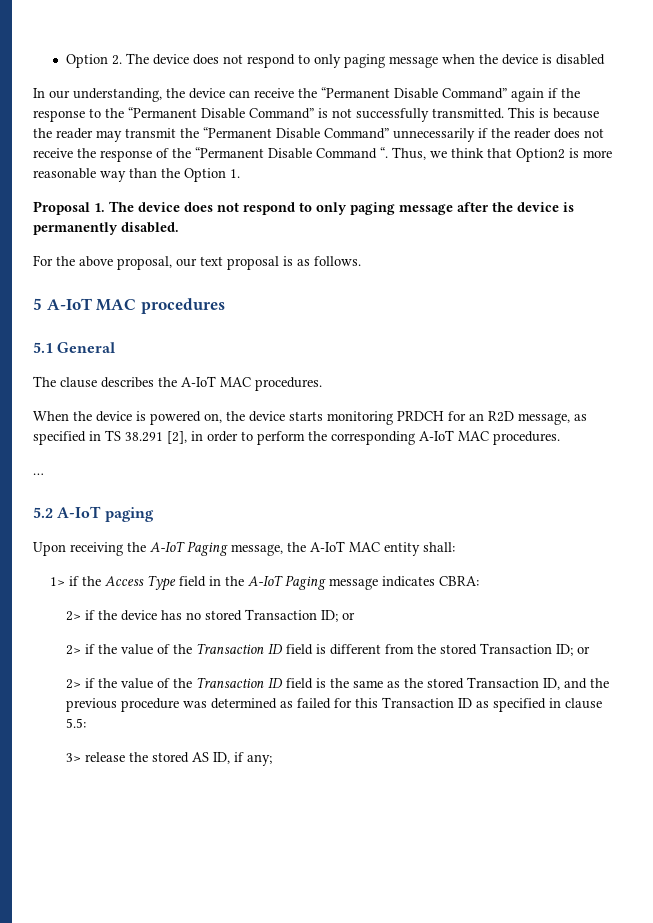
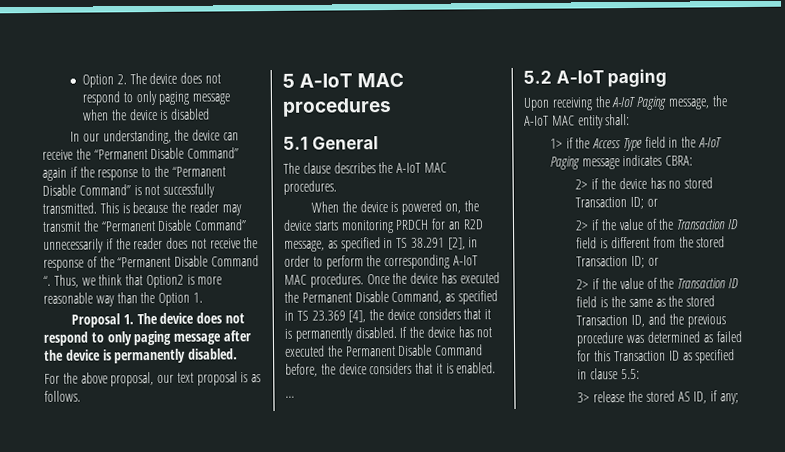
(560, 438) none -> [366,272,500,285] [284,290,498,305] [284,308,492,323] [284,326,493,342] [285,344,484,357] [285,362,497,377] Once the device has executed the Permanent Disable Command, as specified in TS 23.369 [4], the device considers that it is permanently disabled. If the device has not executed the Permanent Disable Command before, the device considers that it is enabled.

